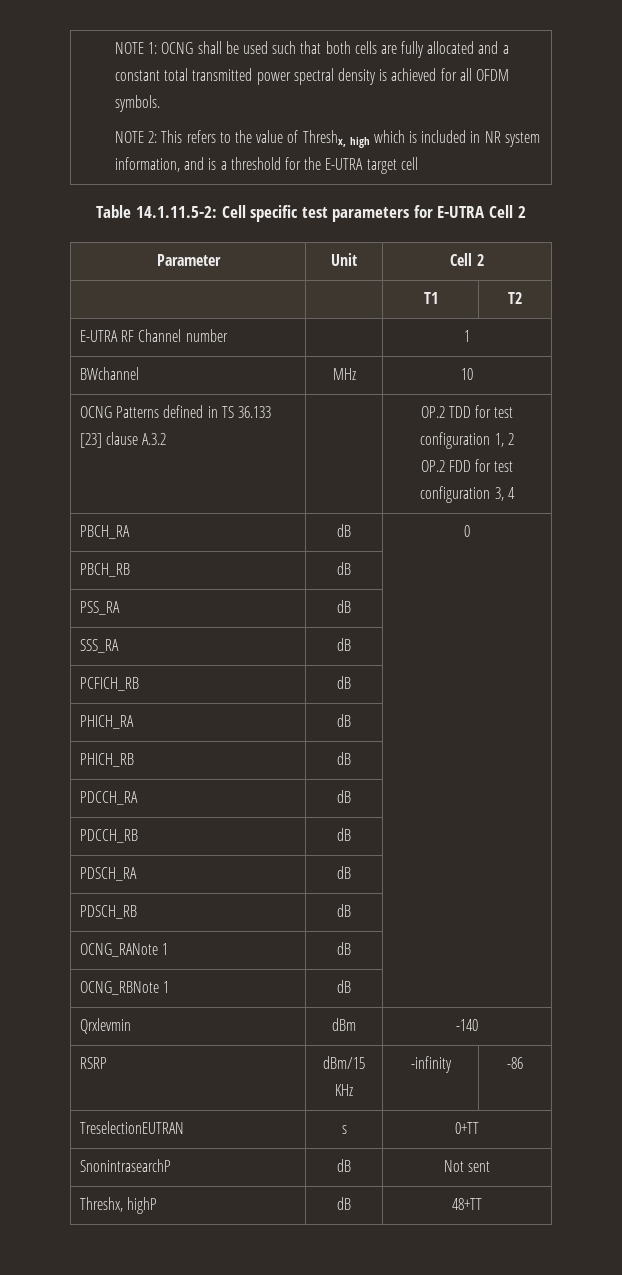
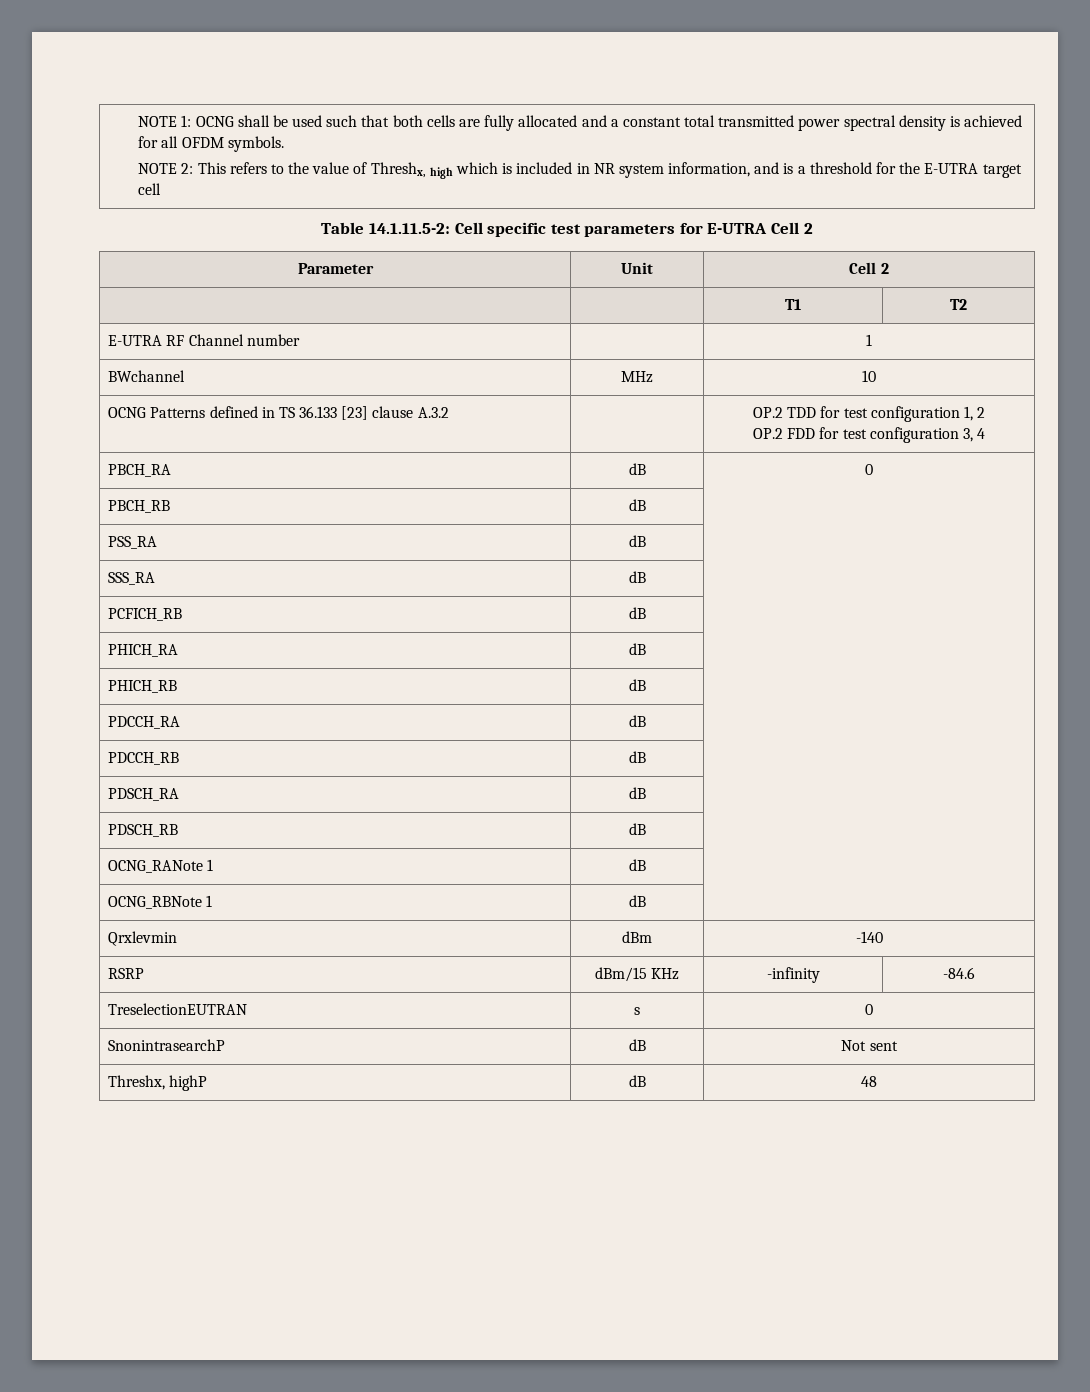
[507,1057,523,1069] -86 -> [942,967,975,979] -84.6
[455,1122,479,1134] 0+TT -> [865,1004,873,1015] 0
[452,1198,482,1210] 48+TT -> [861,1076,877,1087] 48

